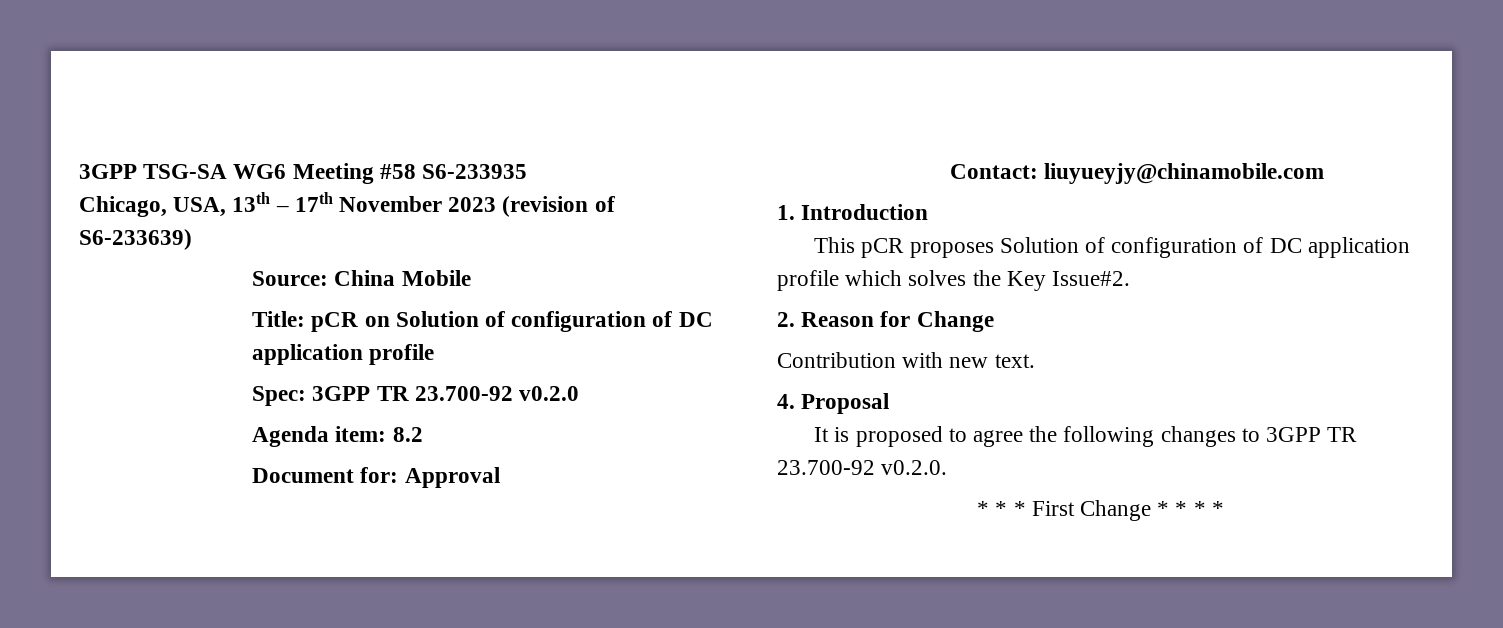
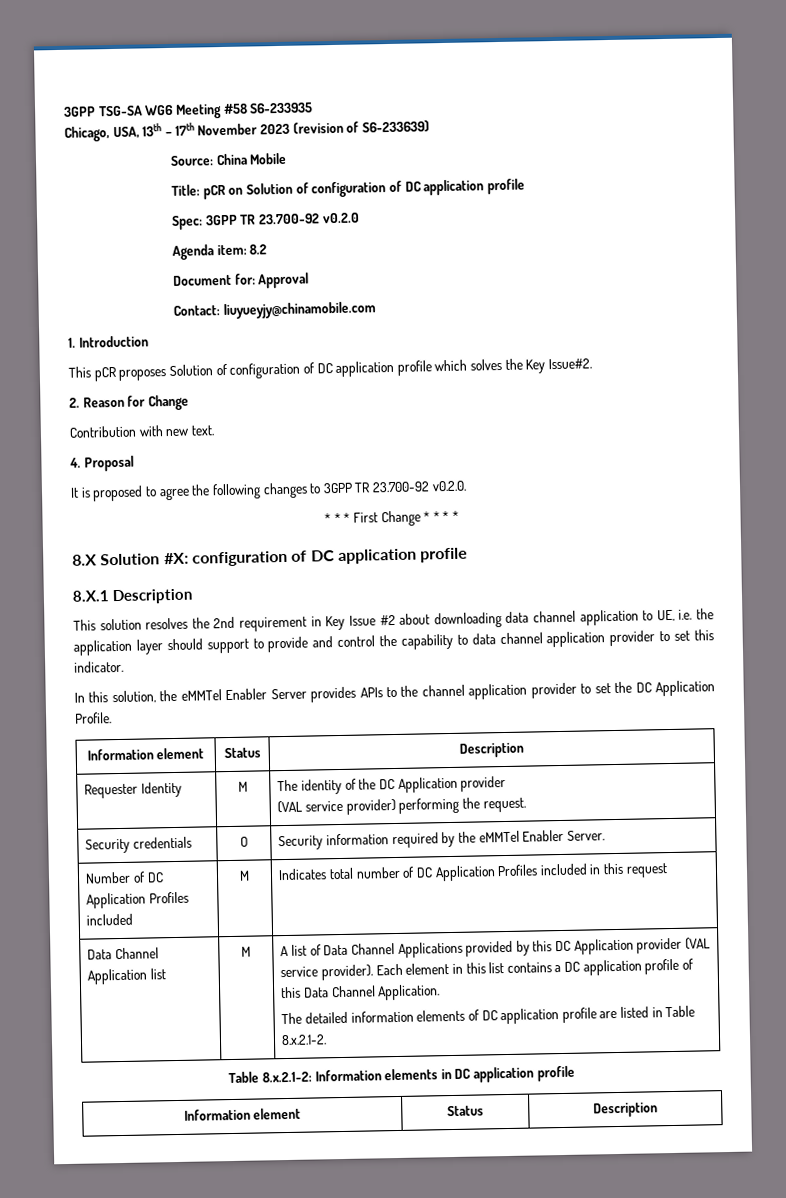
(1224, 508) none -> [72,547,469,567] [72,588,194,605] [73,608,714,632] [73,629,714,656] [74,660,124,673] [74,680,716,704] [75,712,112,724] [86,747,205,761] [223,747,261,759] [459,742,524,758] [84,781,182,799] [238,781,248,792] [277,775,507,795] [277,797,526,815] [85,836,192,854] [239,836,249,847] [278,829,605,851] [85,871,164,884] [86,891,189,909] [86,913,134,926] [239,870,250,881] [278,862,668,882] [87,947,159,960] [87,968,166,985] [241,946,251,957] [280,937,712,958] [280,958,695,981] [281,984,441,1001] [281,1005,696,1025] [281,1034,328,1046] [228,1065,575,1084] [183,1107,302,1121] [447,1105,484,1117] [593,1102,658,1118] // 8.X Solution #X: configuration of DC application profile // 8.X.1 Description // This solution resolves the 2nd requirement in Key Issue #2 about downloading data channel application to UE, i.e. the application layer should support to provide and control the capability to data channel application provider to set this indicator. // In this solution, the eMMTel Enabler Server provides APIs to the channel application provider to set the DC Application Profile. // Information element | Status | Description // Requester Identity | M | The identity of the DC Application provider // (VAL service provider) performing the request. // Security credentials | O | Security information required by the eMMTel Enabler Server. // Number of DC Application Profiles included | M | Indicates total number of DC Application Profiles included in this request // Data Channel Application list | M | A list of Data Channel Applications provided by this DC Application provider (VAL service provider). Each element in this list contains a DC application profile of this Data Channel Application. // The detailed information elements of DC application profile are listed in Table 8.x.2.1-2. // Table 8.x.2.1-2: Information elements in DC application profile // Information element | Status | Description

